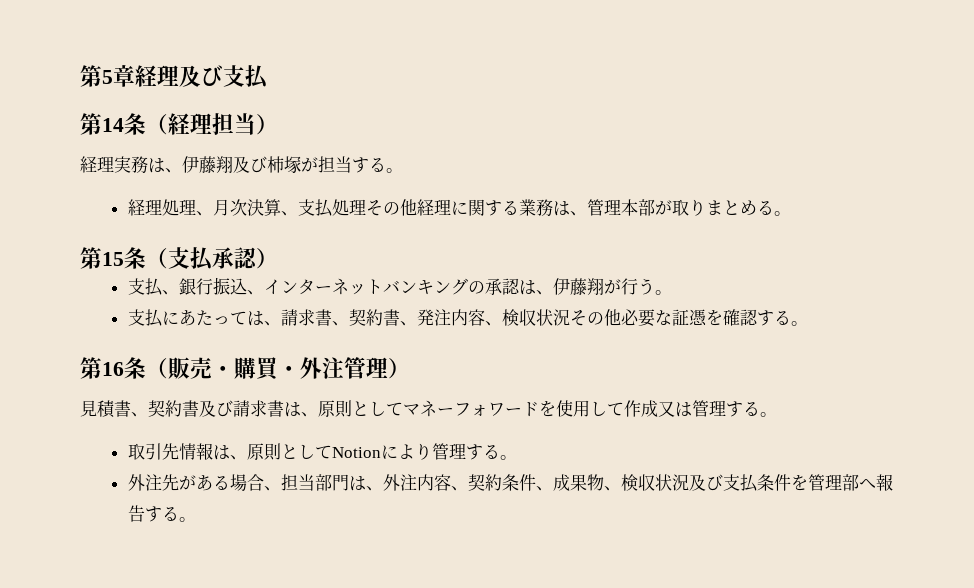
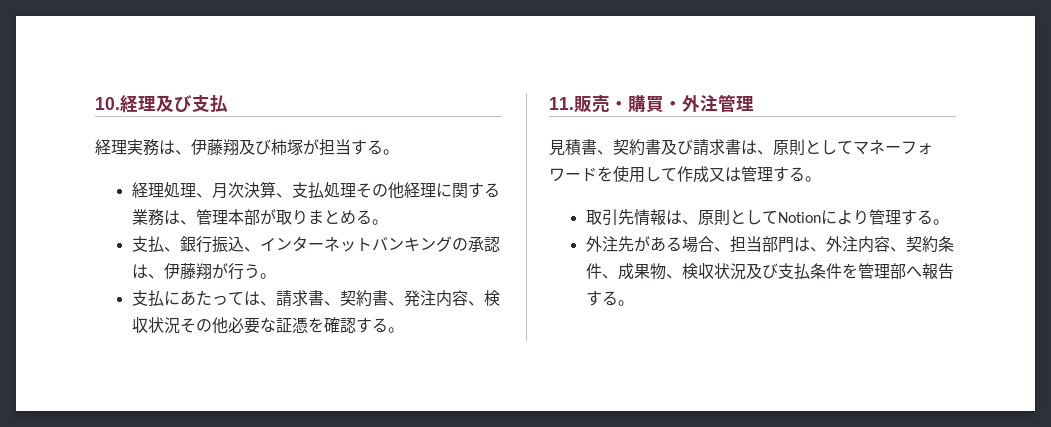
[80,65,135,87] 第5章 -> [95,97,120,110] 10.
[80,113,278,135] // 第14条（経理担当） -> (228, 103) none
[80,247,278,271] // 第15条（支払承認） -> (388, 222) none
[80,357,168,379] 第16条（ -> [549,97,574,110] 11.
[388,358,410,379] ） -> (754, 103) none

